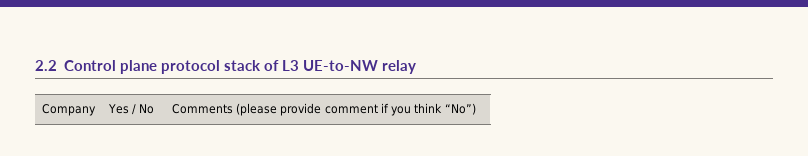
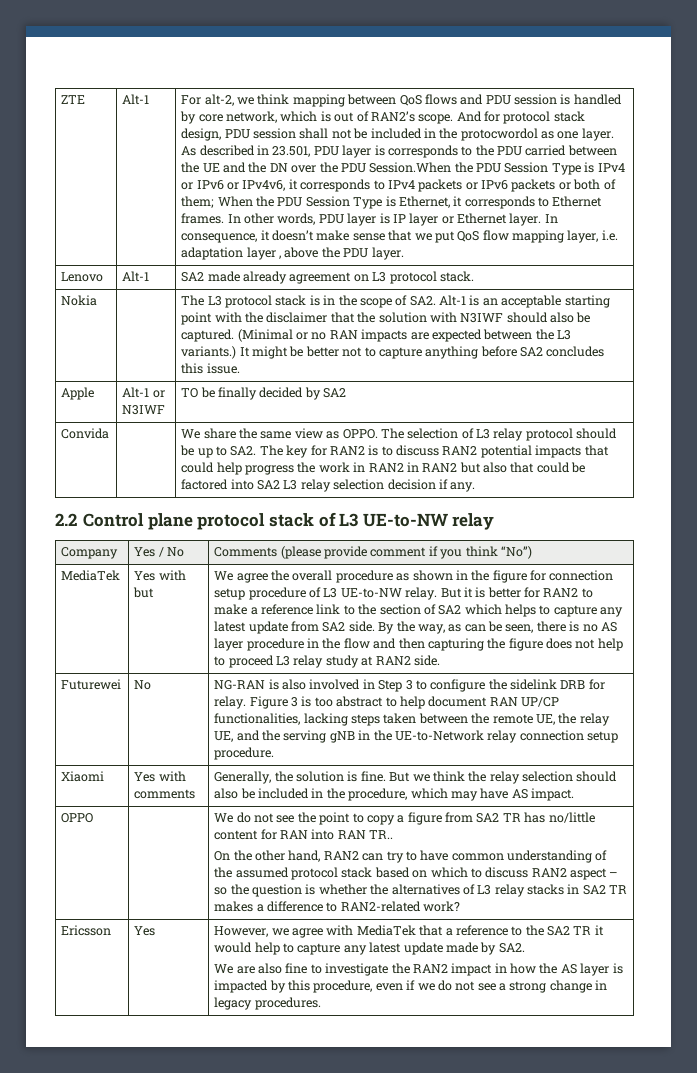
(35, 65) none -> [61,95,86,104] [122,94,150,105] [181,94,622,107] [180,111,585,124] [181,128,614,141] [181,145,617,158] [181,162,625,175] [181,179,616,192] [181,196,603,209] [181,213,558,226] [181,230,618,243] [181,247,404,260] [61,272,104,282] [122,271,150,282] [181,271,474,284] [61,295,98,306] [181,295,610,308] [181,312,591,325] [181,329,572,342] [181,346,605,359] [181,363,240,374] [61,387,95,400] [122,387,165,398] [122,405,166,415] [181,387,347,400] [61,428,110,439] [181,428,618,441] [180,445,609,458] [181,462,586,475] [181,479,476,492] ZTE | Alt-1 | For alt-2, we think mapping between QoS flows and PDU session is handled by core network, which is out of RAN2’s scope. And for protocol stack design, PDU session shall not be included in the protocwordol as one layer. As described in 23.501, PDU layer is corresponds to the PDU carried between the UE and the DN over the PDU Session.When the PDU Session Type is IPv4 or IPv6 or IPv4v6, it corresponds to IPv4 packets or IPv6 packets or both of them; When the PDU Session Type is Ethernet, it corresponds to Ethernet frames. In other words, PDU layer is IP layer or Ethernet layer. In consequence, it doesn’t make sense that we put QoS flow mapping layer, i.e. adaptation layer , above the PDU layer. // Lenovo | Alt-1 | SA2 made already agreement on L3 protocol stack. // Nokia | | The L3 protocol stack is in the scope of SA2. Alt-1 is an acceptable starting point with the disclaimer that the solution with N3IWF should also be captured. (Minimal or no RAN impacts are expected between the L3 variants.) It might be better not to capture anything before SA2 concludes this issue. // Apple | Alt-1 or N3IWF | TO be finally decided by SA2 // Convida | | We share the same view as OPPO. The selection of L3 relay protocol should be up to SA2. The key for RAN2 is to discuss RAN2 potential impacts that could help progress the work in RAN2 in RAN2 but also that could be factored into SA2 L3 relay selection decision if any. //
(476, 109) none -> [61,570,121,581] [134,570,186,581] [133,587,155,598] [214,570,614,583] [214,587,593,600] [214,604,624,617] [214,621,617,634] [214,638,623,651] [214,655,440,668] [61,679,122,690] [134,680,152,690] [214,679,605,692] [214,696,560,709] [214,713,610,726] [214,730,619,743] [214,747,275,760] [61,771,105,782] [134,771,186,782] [134,789,196,799] [214,771,618,784] [214,788,575,801] [61,813,94,823] [214,812,595,825] [214,829,394,840] [214,850,608,863] [214,867,619,880] [214,884,628,897] [214,901,461,912] [61,925,112,936] [134,926,156,936] [214,925,604,938] [214,942,525,955] [214,963,623,976] [214,980,608,993] [214,997,321,1010] // MediaTek | Yes with but | We agree the overall procedure as shown in the figure for connection setup procedure of L3 UE-to-NW relay. But it is better for RAN2 to make a reference link to the section of SA2 which helps to capture any latest update from SA2 side. By the way, as can be seen, there is no AS layer procedure in the flow and then capturing the figure does not help to proceed L3 relay study at RAN2 side. // Futurewei | No | NG-RAN is also involved in Step 3 to configure the sidelink DRB for relay. Figure 3 is too abstract to help document RAN UP/CP functionalities, lacking steps taken between the remote UE, the relay UE, and the serving gNB in the UE-to-Network relay connection setup procedure. // Xiaomi | Yes with comments | Generally, the solution is fine. But we think the relay selection should also be included in the procedure, which may have AS impact. // OPPO | | We do not see the point to copy a figure from SA2 TR has no/little content for RAN into RAN TR.. // On the other hand, RAN2 can try to have common understanding of the assumed protocol stack based on which to discuss RAN2 aspect – so the question is whether the alternatives of L3 relay stacks in SA2 TR makes a difference to RAN2-related work? // Ericsson | Yes | However, we agree with MediaTek that a reference to the SA2 TR it would help to capture any latest update made by SA2. // We are also fine to investigate the RAN2 impact in how the AS layer is impacted by this procedure, even if we do not see a strong change in legacy procedures.

